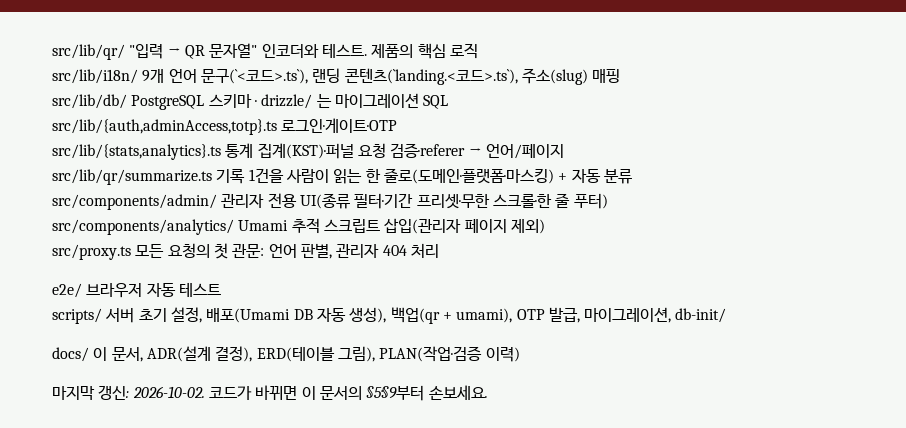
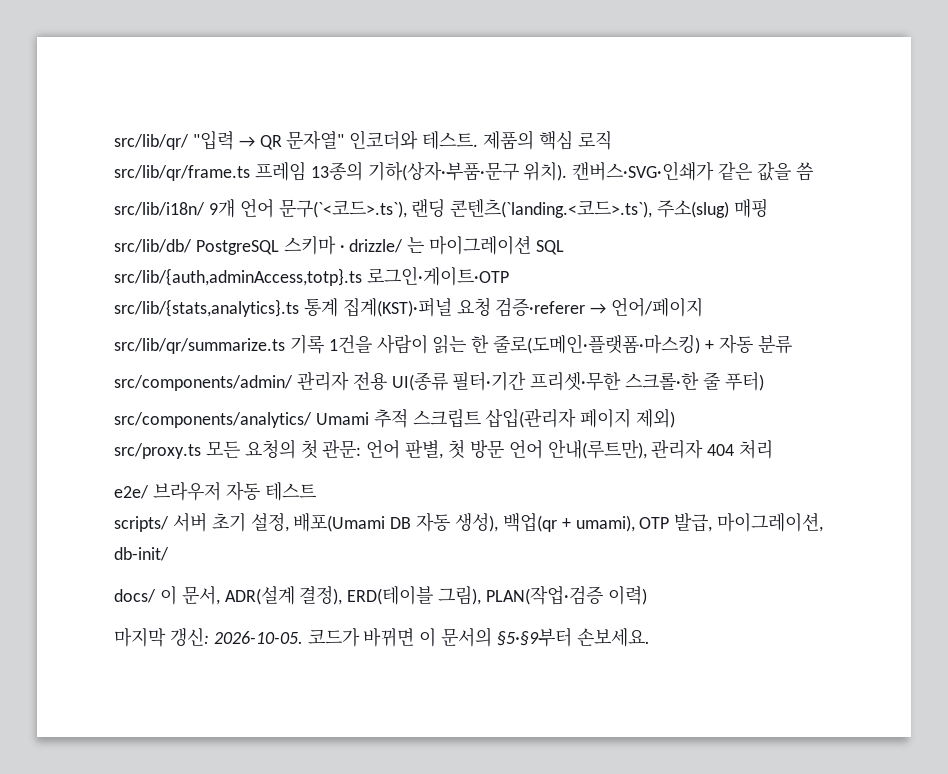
(478, 51) none -> [114,161,813,181] // src/lib/qr/frame.ts 프레임 13종의 기하(상자·부품·문구 위치). 캔버스·SVG·인쇄가 같은 값을 씀
(332, 251) none -> [448,439,647,459] 첫 방문 언어 안내(루트만),
[132,386,205,398] 2026-10-02. -> [213,631,303,644] 2026-10-05.

